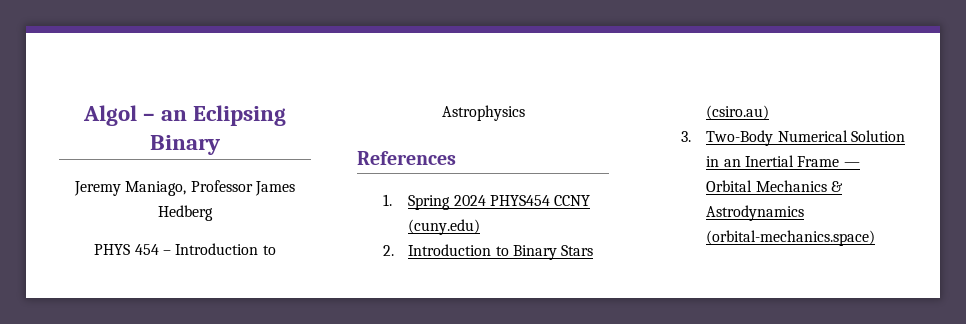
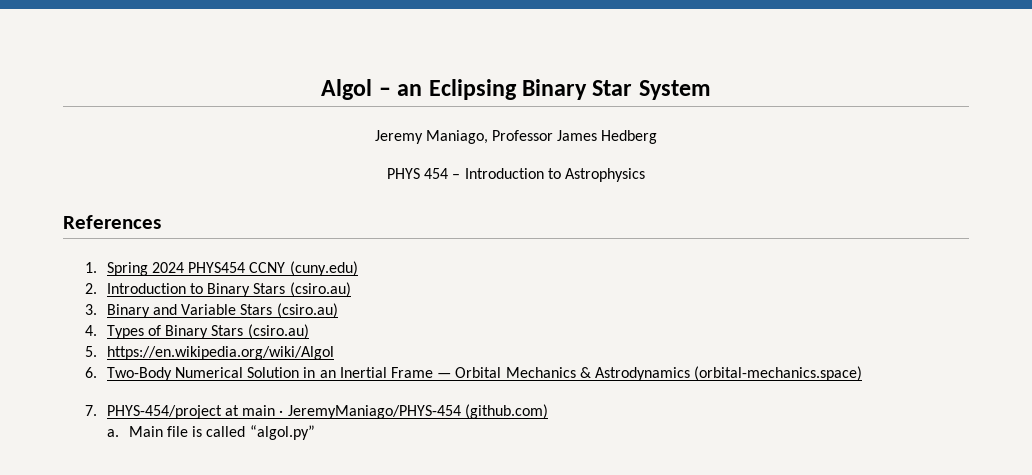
(220, 145) none -> [592,80,711,100] Star System
(691, 136) none -> [106,303,338,318] [84,324,309,339] [84,346,334,360] [84,367,97,378] Binary and Variable Stars (csiro.au) // 4. Types of Binary Stars (csiro.au) // 5. https://en.wikipedia.org/wiki/Algol // 6.
(876, 238) none -> [84,404,548,419] [106,425,315,440] // 7. PHYS-454/project at main · JeremyManiago/PHYS-454 (github.com) // a. Main file is called “algol.py”

